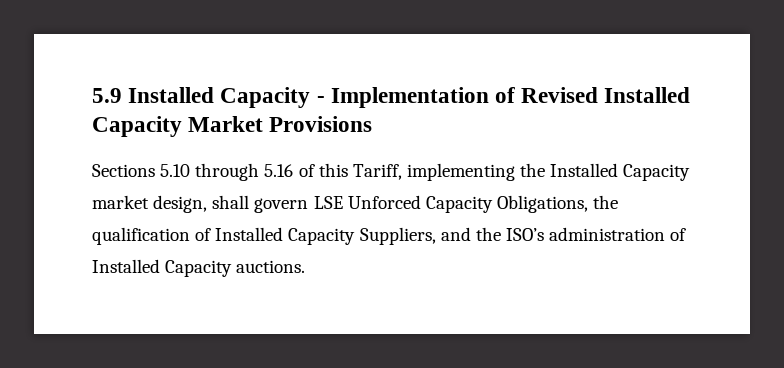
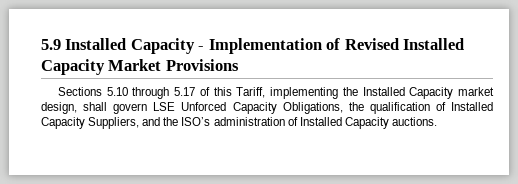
[264,164,294,177] 5.16 -> [174,87,196,96] 5.17

